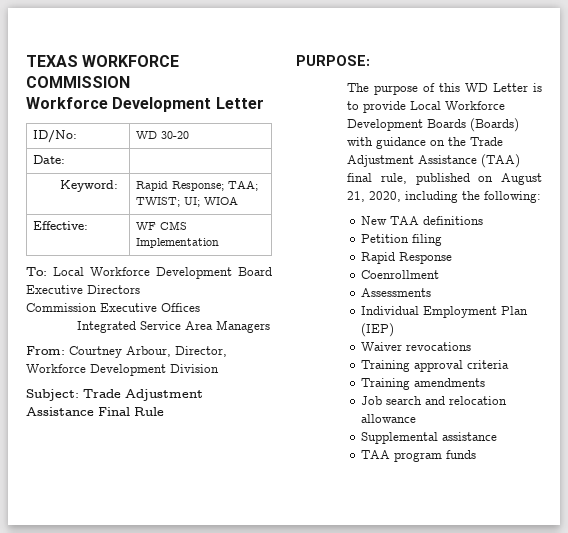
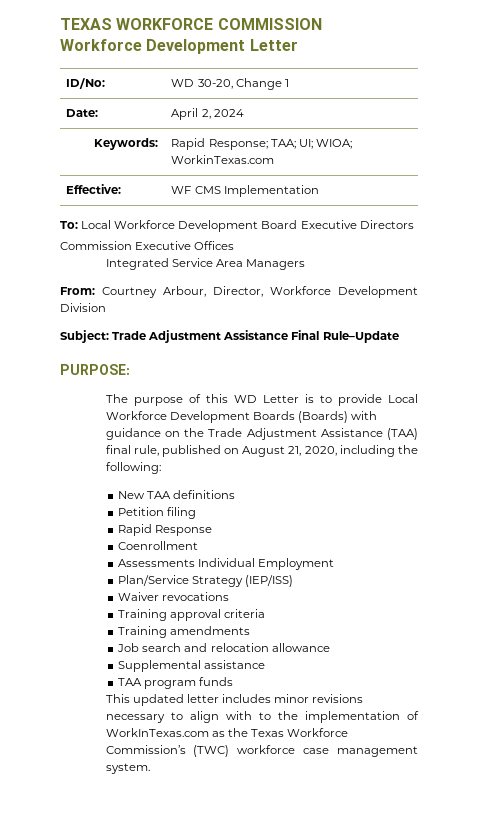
[160,131,189,139] [32,155,65,164] [59,180,118,192] 30-20 // Date: | // Keyword: -> [197,78,289,90] [66,109,99,117] [171,108,244,120] [93,138,158,150] 30-20, Change 1 // Date: | April 2, 2024 // Keywords:
[135,196,238,207] TWIST; UI; WIOA -> [298,139,352,149] [171,155,275,164] UI; WIOA; WorkinTexas.com
[134,407,164,416] Rule -> [322,331,399,343] Rule–Update
(432, 292) // -> (196, 563) none
[501,306,529,315] [361,323,395,337] Plan (IEP) -> [118,575,294,587] // Plan/Service Strategy (IEP/ISS)
(477, 454) none -> [105,694,364,706] [105,711,419,723] [105,728,348,737] [105,745,418,757] [105,763,150,774] // This updated letter includes minor revisions necessary to align with to the implementation of WorkInTexas.com as the Texas Workforce Commission’s (TWC) workforce case management system.

